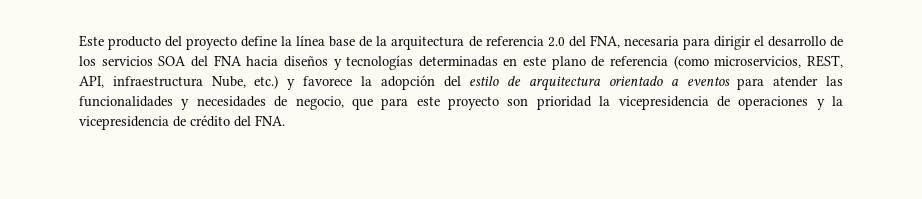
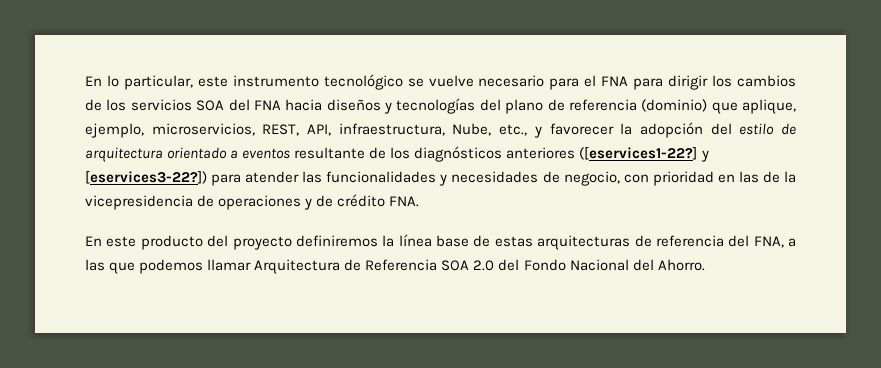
[79,35,826,50] Este producto del proyecto define la línea base de la arquitectura de referencia 2.0 del FNA, necesaria para dirigir el desarrollo -> [85,74,796,90] En lo particular, este instrumento tecnológico se vuelve necesario para el FNA para dirigir los cambios
[418,55,843,70] [79,75,353,90] determinadas en este plano de referencia (como microservicios, REST, API, infraestructura Nube, etc.) y favorece -> [479,99,796,114] [85,123,614,138] del plano de referencia (dominio) que aplique, ejemplo, microservicios, REST, API, infraestructura, Nube, etc., y favorecer
(730, 81) none -> [294,146,709,162] [85,171,207,184] resultante de los diagnósticos anteriores ([eservices1-22?] y [eservices3-22?])
[351,96,592,110] que para este proyecto son prioridad -> [623,171,780,186] con prioridad en las de
[832,96,843,106] [79,115,285,130] la vicepresidencia de crédito del FNA. -> [316,194,420,207] [85,234,796,250] [85,259,705,274] de crédito FNA. // En este producto del proyecto definiremos la línea base de estas arquitecturas de referencia del FNA, a las que podemos llamar Arquitectura de Referencia SOA 2.0 del Fondo Nacional del Ahorro.

